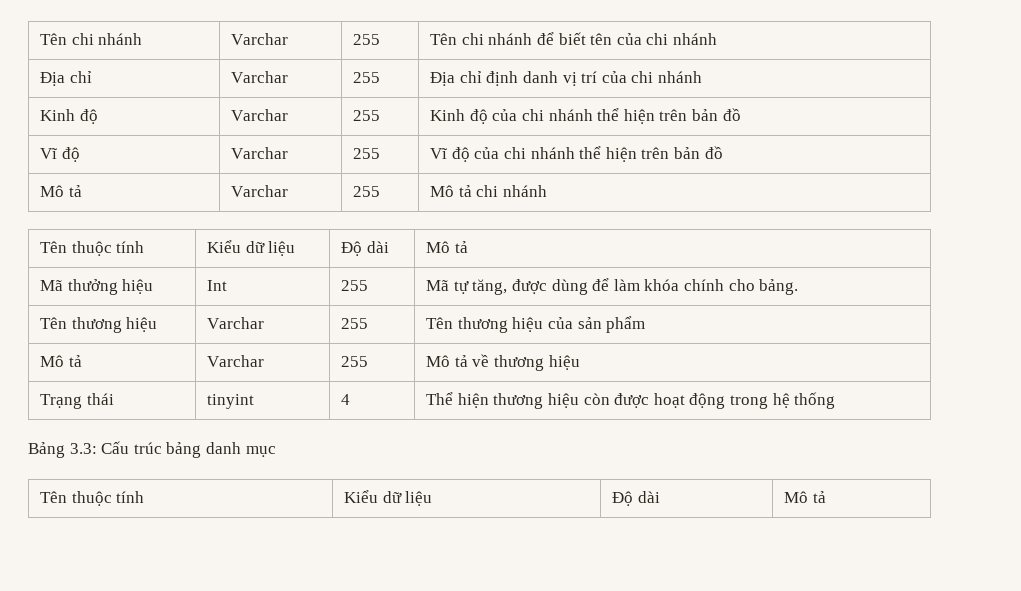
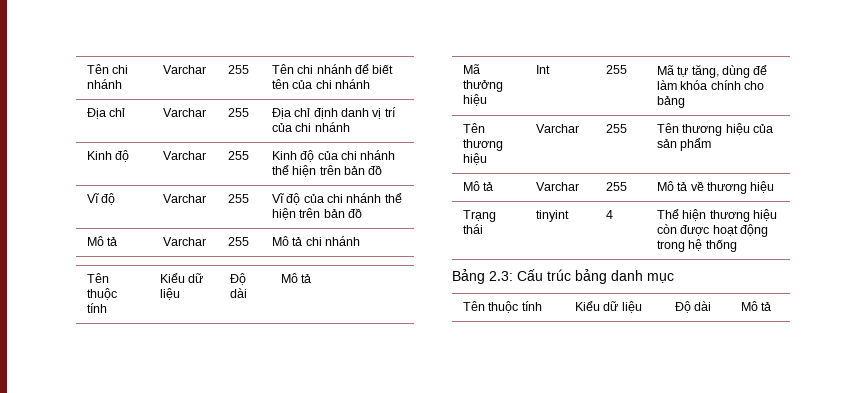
[512,279,548,294] được -> (719, 71) none
[759,279,799,295] bảng. -> [656,96,685,108] bảng
[69,443,97,454] 3.3: -> [489,271,513,281] 2.3:

